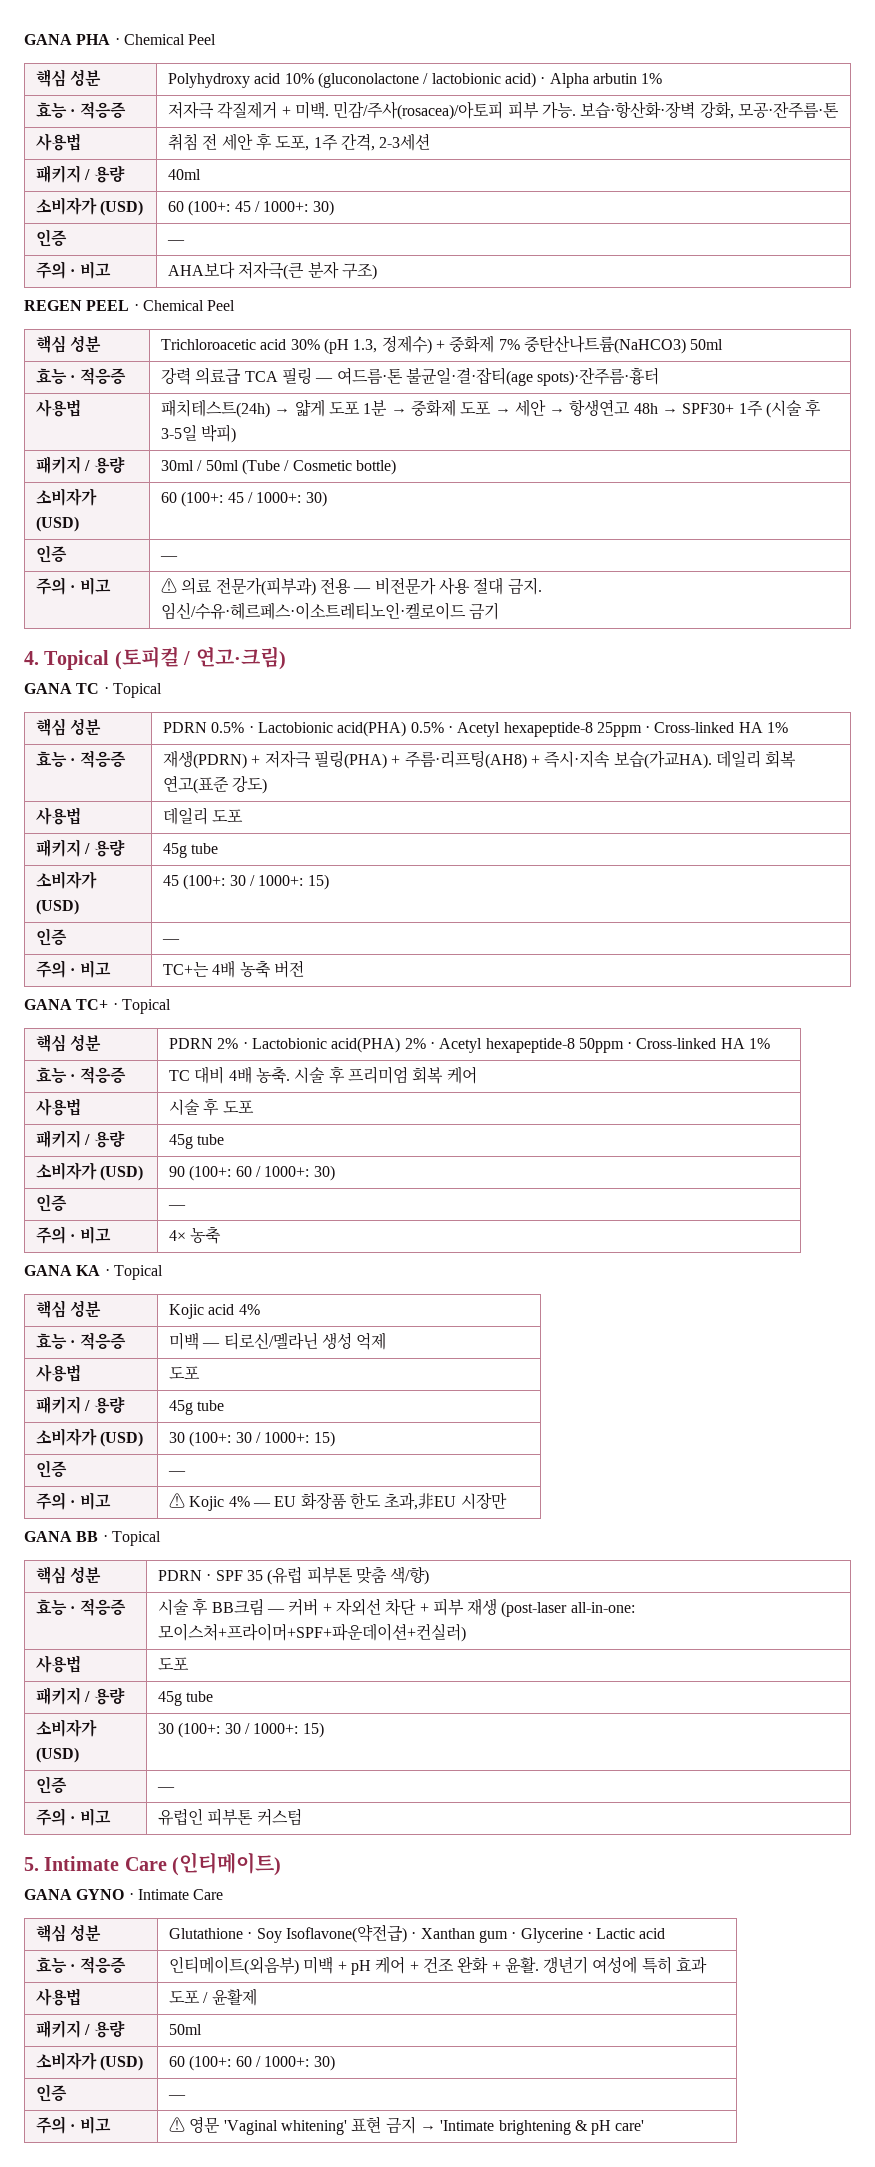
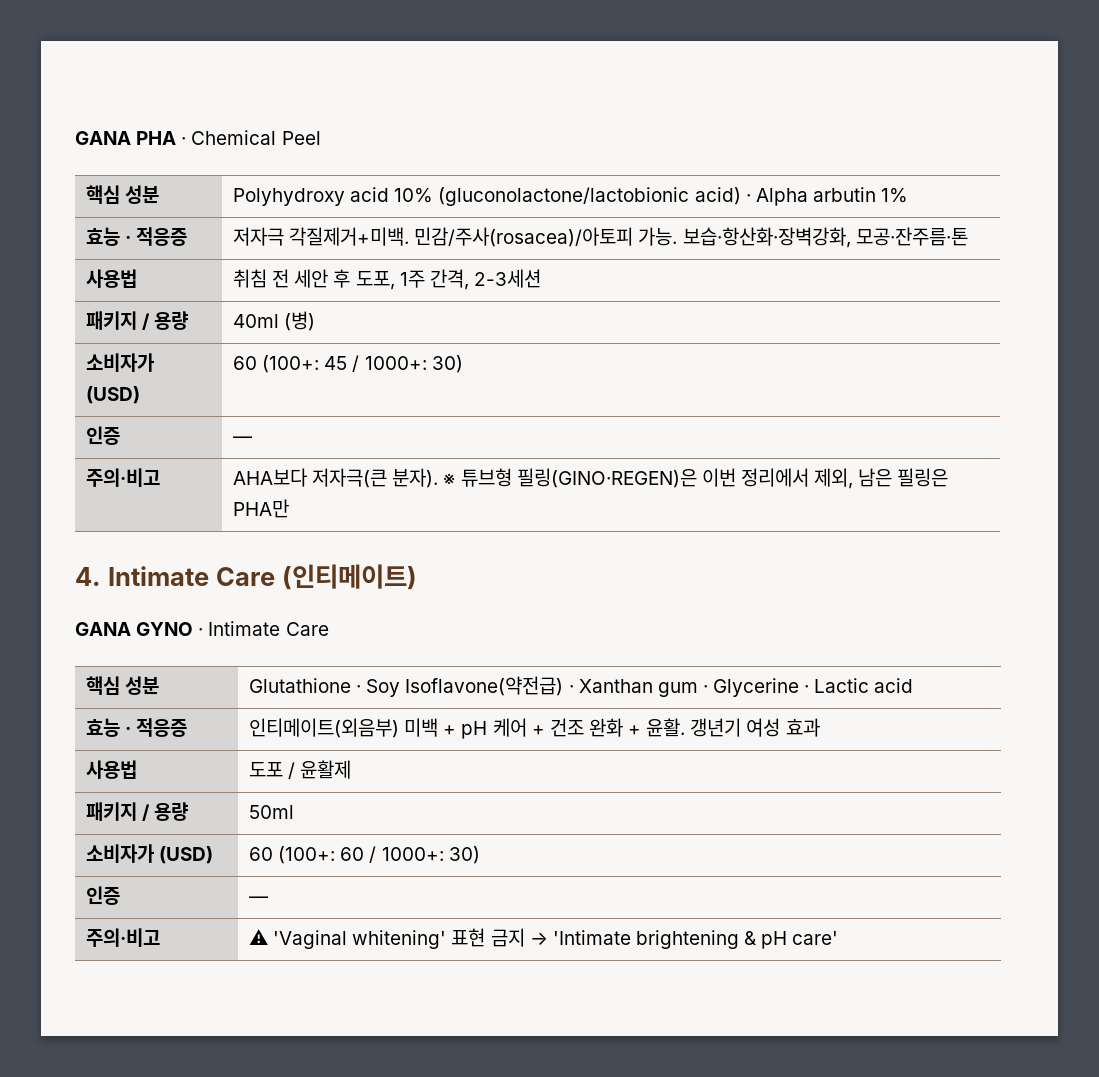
[317,72,501,88] (gluconolactone / lactobionic -> [438,187,690,206] (gluconolactone/lactobionic
[217,101,734,120] 각질제거 + 미백. 민감/주사(rosacea)/아토피 피부 가능. 보습·항산화·장벽 강화, -> [289,227,851,248] 각질제거+미백. 민감/주사(rosacea)/아토피 가능. 보습·항산화·장벽강화,
(201, 174) none -> [284,311,316,331] (병)
[35,261,111,279] 주의 · 비고 -> [86,468,161,487] 주의·비고
[307,261,377,280] [24,300,236,311] [35,335,102,353] [160,335,724,354] [35,367,126,385] [160,367,660,386] [35,399,81,417] [160,399,822,418] [160,424,237,443] [35,456,125,474] [160,459,396,475] [35,488,97,506] [35,516,79,532] [160,491,327,507] [35,545,67,563] [159,556,178,560] [35,577,111,595] [160,577,542,596] [160,602,500,620] [24,646,286,670] [24,683,162,698] [35,718,102,736] [162,721,789,737] [35,750,126,768] [162,750,797,769] [162,775,268,794] [35,807,81,825] [162,807,244,825] [35,839,125,857] [162,843,219,858] [35,871,97,889] [35,899,79,915] [162,874,329,890] [35,928,67,946] [161,939,180,943] [35,960,111,978] [162,960,304,978] [24,999,171,1014] [35,1034,102,1052] [168,1037,771,1053] [35,1066,126,1084] [168,1066,477,1084] [35,1098,81,1116] [168,1098,254,1116] [35,1130,125,1148] [168,1134,225,1149] [35,1162,144,1181] [168,1165,335,1181] [35,1194,67,1212] [167,1205,186,1209] [35,1226,111,1244] [168,1226,222,1244] [24,1265,163,1280] [35,1300,102,1318] [168,1304,260,1319] [35,1332,126,1350] [168,1332,387,1350] [35,1364,81,1382] [168,1366,200,1380] [35,1396,125,1414] [168,1400,225,1415] [35,1428,144,1447] [168,1431,335,1447] [35,1460,67,1478] [167,1471,186,1475] [35,1492,111,1510] [168,1492,507,1511] [24,1531,161,1546] [35,1566,102,1584] [157,1566,430,1585] [35,1598,126,1616] [157,1598,635,1617] [157,1623,466,1642] [35,1655,81,1673] [157,1657,189,1671] [35,1687,125,1705] [157,1691,214,1706] [35,1719,97,1737] [35,1747,79,1763] [157,1722,324,1738] [35,1776,67,1794] [156,1787,175,1791] [35,1808,111,1826] [157,1808,302,1826] [24,1857,39,1871] 분자 구조) // REGEN PEEL · Chemical Peel // 핵심 성분 | Trichloroacetic acid 30% (pH 1.3, 정제수) + 중화제 7% 중탄산나트륨(NaHCO3) 50ml // 효능 · 적응증 | 강력 의료급 TCA 필링 — 여드름·톤 불균일·결·잡티(age spots)·잔주름·흉터 // 사용법 | 패치테스트(24h) → 얇게 도포 1분 → 중화제 도포 → 세안 → 항생연고 48h → SPF30+ 1주 (시술 후 3-5일 박피) // 패키지 / 용량 | 30ml / 50ml (Tube / Cosmetic bottle) // 소비자가 (USD) | 60 (100+: 45 / 1000+: 30) // 인증 | — // 주의 · 비고 | ⚠ 의료 전문가(피부과) 전용 — 비전문가 사용 절대 금지. 임신/수유·헤르페스·이소트레티노인·켈로이드 금기 // 4. Topical (토피컬 / 연고·크림) // GANA TC · Topical // 핵심 성분 | PDRN 0.5% · Lactobionic acid(PHA) 0.5% · Acetyl hexapeptide-8 25ppm · Cross-linked HA 1% // 효능 · 적응증 | 재생(PDRN) + 저자극 필링(PHA) + 주름·리프팅(AH8) + 즉시·지속 보습(가교HA). 데일리 회복 연고(표준 강도) // 사용법 | 데일리 도포 // 패키지 / 용량 | 45g tube // 소비자가 (USD) | 45 (100+: 30 / 1000+: 15) // 인증 | — // 주의 · 비고 | TC+는 4배 농축 버전 // GANA TC+ · Topical // 핵심 성분 | PDRN 2% · Lactobionic acid(PHA) 2% · Acetyl hexapeptide-8 50ppm · Cross-linked HA 1% // 효능 · 적응증 | TC 대비 4배 농축. 시술 후 프리미엄 회복 케어 // 사용법 | 시술 후 도포 // 패키지 / 용량 | 45g tube // 소비자가 (USD) | 90 (100+: 60 / 1000+: 30) // 인증 | — // 주의 · 비고 | 4× 농축 // GANA KA · Topical // 핵심 성분 | Kojic acid 4% // 효능 · 적응증 | 미백 — 티로신/멜라닌 생성 억제 // 사용법 | 도포 // 패키지 / 용량 | 45g tube // 소비자가 (USD) | 30 (100+: 30 / 1000+: 15) // 인증 | — // 주의 · 비고 | ⚠ Kojic 4% — EU 화장품 한도 초과,非EU 시장만 // GANA BB · Topical // 핵심 성분 | PDRN · SPF 35 (유럽 피부톤 맞춤 색/향) // 효능 · 적응증 | 시술 후 BB크림 — 커버 + 자외선 차단 + 피부 재생 (post-laser all-in-one: 모이스처+프라이머+SPF+파운데이션+컨실러) // 사용법 | 도포 // 패키지 / 용량 | 45g tube // 소비자가 (USD) | 30 (100+: 30 / 1000+: 15) // 인증 | — // 주의 · 비고 | 유럽인 피부톤 커스텀 // 5. -> [392,468,949,489] [233,499,290,518] [75,567,101,586] 분자). ※ 튜브형 필링(GINO·REGEN)은 이번 정리에서 제외, 남은 필링은 PHA만 // 4.
[592,1956,672,1974] 여성에 특히 -> [746,718,781,737] 여성
[35,2116,111,2134] [168,2117,221,2133] 주의 · 비고 | ⚠ 영문 -> [86,928,161,947] [249,929,269,945] 주의·비고 | ⚠

